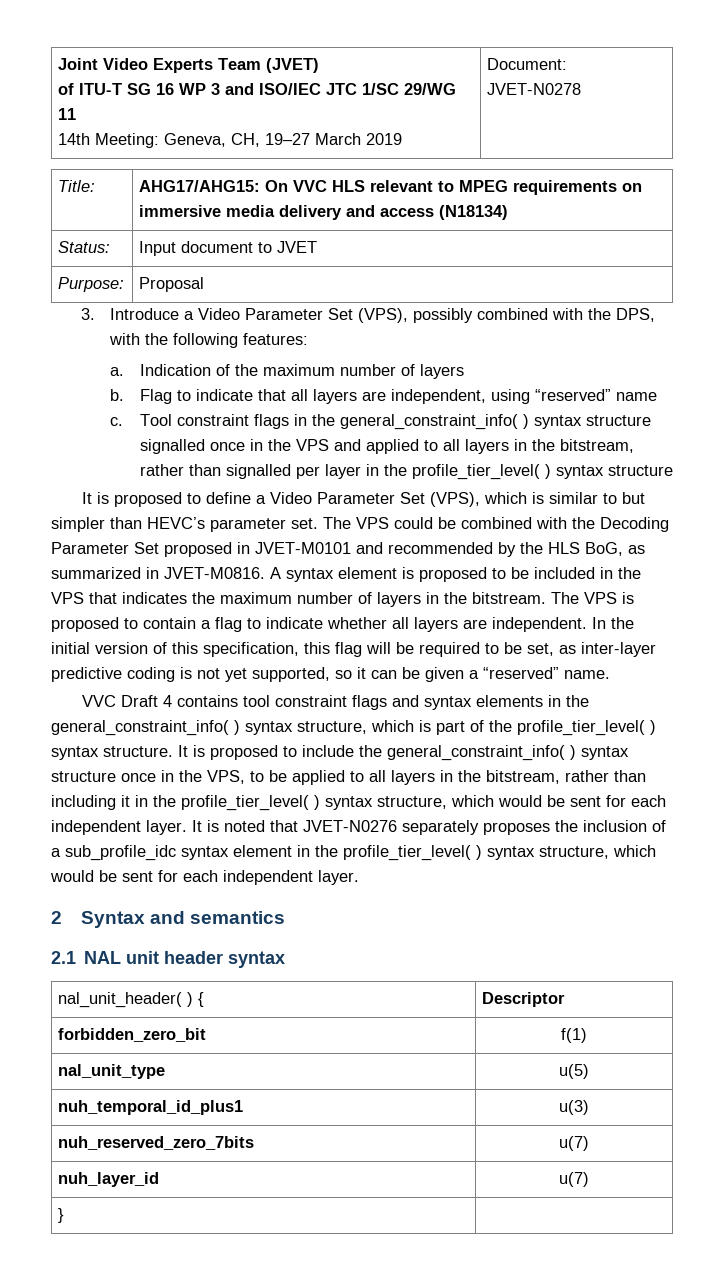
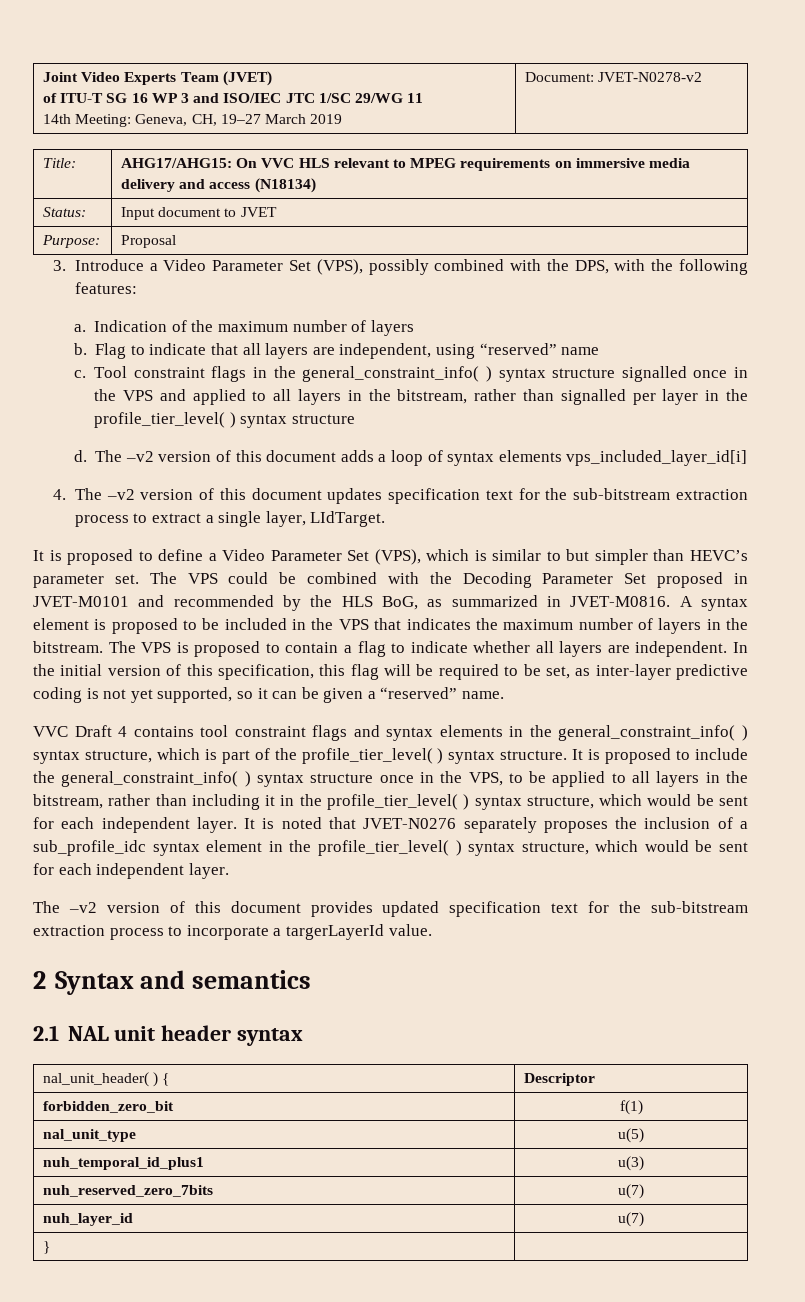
[487,83,582,95] JVET-N0278 -> [598,72,703,82] JVET-N0278-v2
(673, 470) none -> [73,450,748,466] [53,488,749,504] [74,511,386,527] // d. The –v2 version of this document adds a loop of syntax elements vps_included_layer_id[i] // 4. The –v2 version of this document updates specification text for the sub-bitstream extraction process to extract a single layer, LIdTarget.
(359, 877) none -> [33,901,748,917] [33,924,432,940] // The –v2 version of this document provides updated specification text for the sub-bitstream extraction process to incorporate a targerLayerId value.

